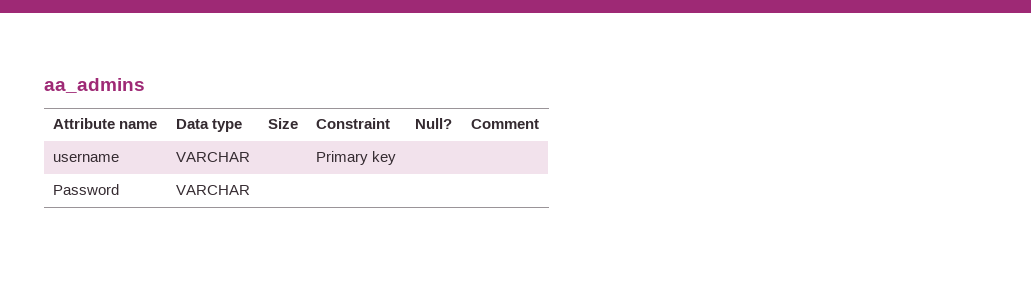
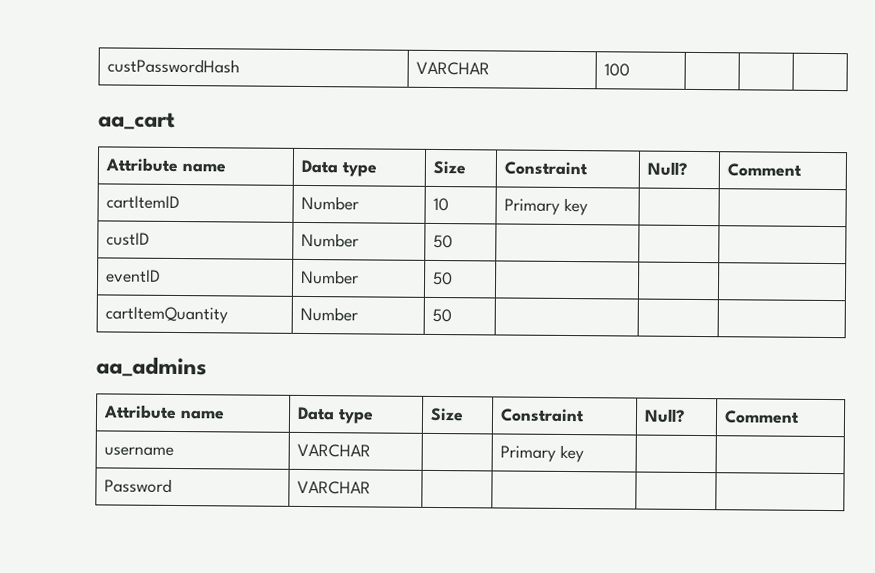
(44, 85) none -> [106,58,240,74] [415,61,490,76] [603,63,630,77] [98,112,176,130] [104,157,226,173] [300,159,377,177] [432,160,466,175] [503,161,588,176] [646,161,687,176] [726,163,802,177] [105,195,180,210] [300,195,359,211] [432,197,449,212] [503,197,588,216] [105,232,150,246] [300,232,359,248] [432,234,453,249] [105,269,161,283] [300,269,359,285] [432,271,453,286] [104,306,228,324] [299,306,358,322] [431,308,452,323] custPasswordHash | VARCHAR | 100 | | | // aa_cart // Attribute name | Data type | Size | Constraint | Null? | Comment // cartItemID | Number | 10 | Primary key | | // custID | Number | 50 | | | // eventID | Number | 50 | | | // cartItemQuantity | Number | 50 | | | //

